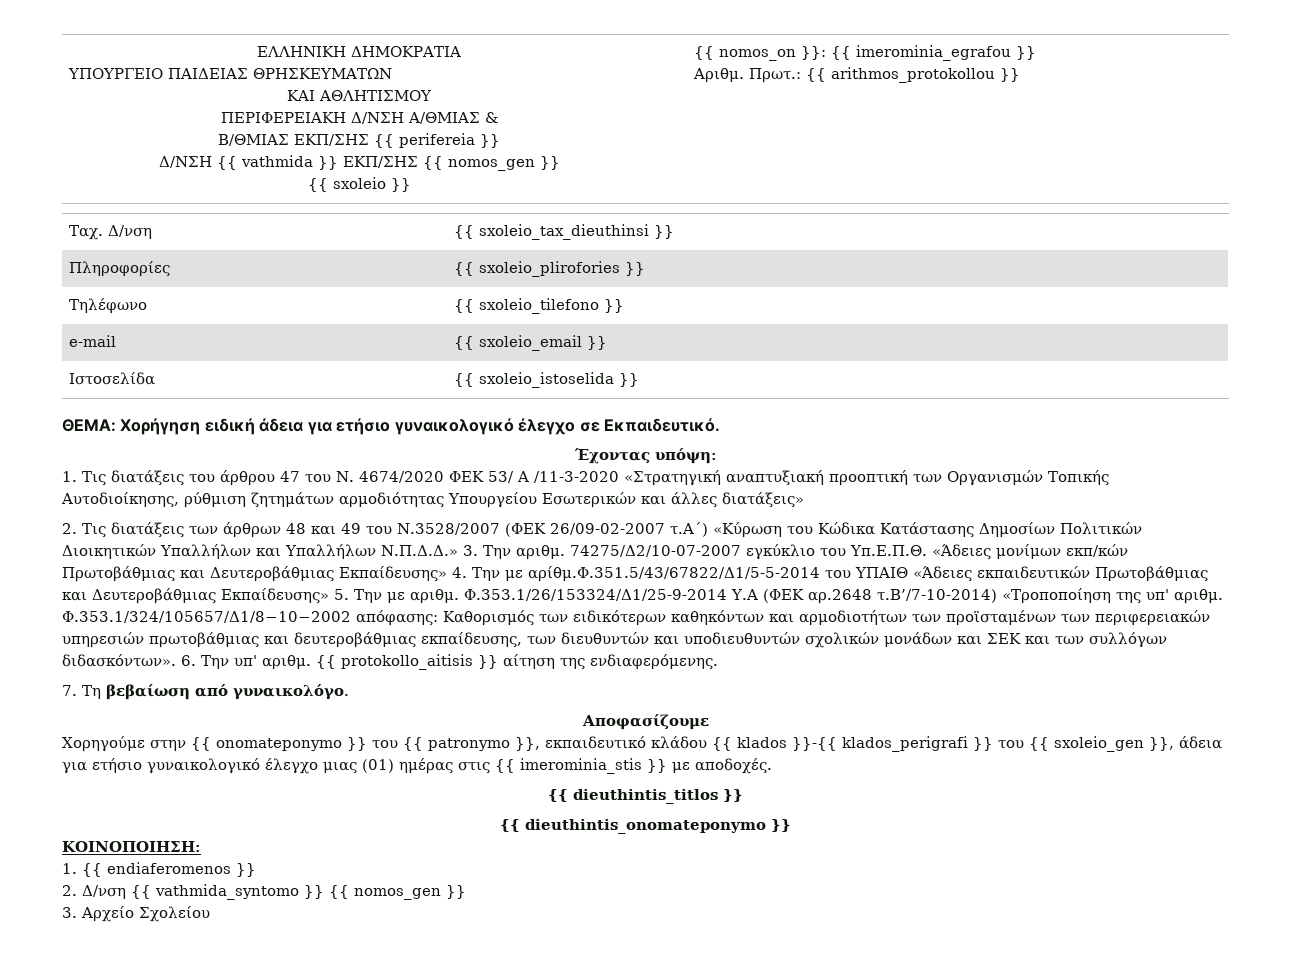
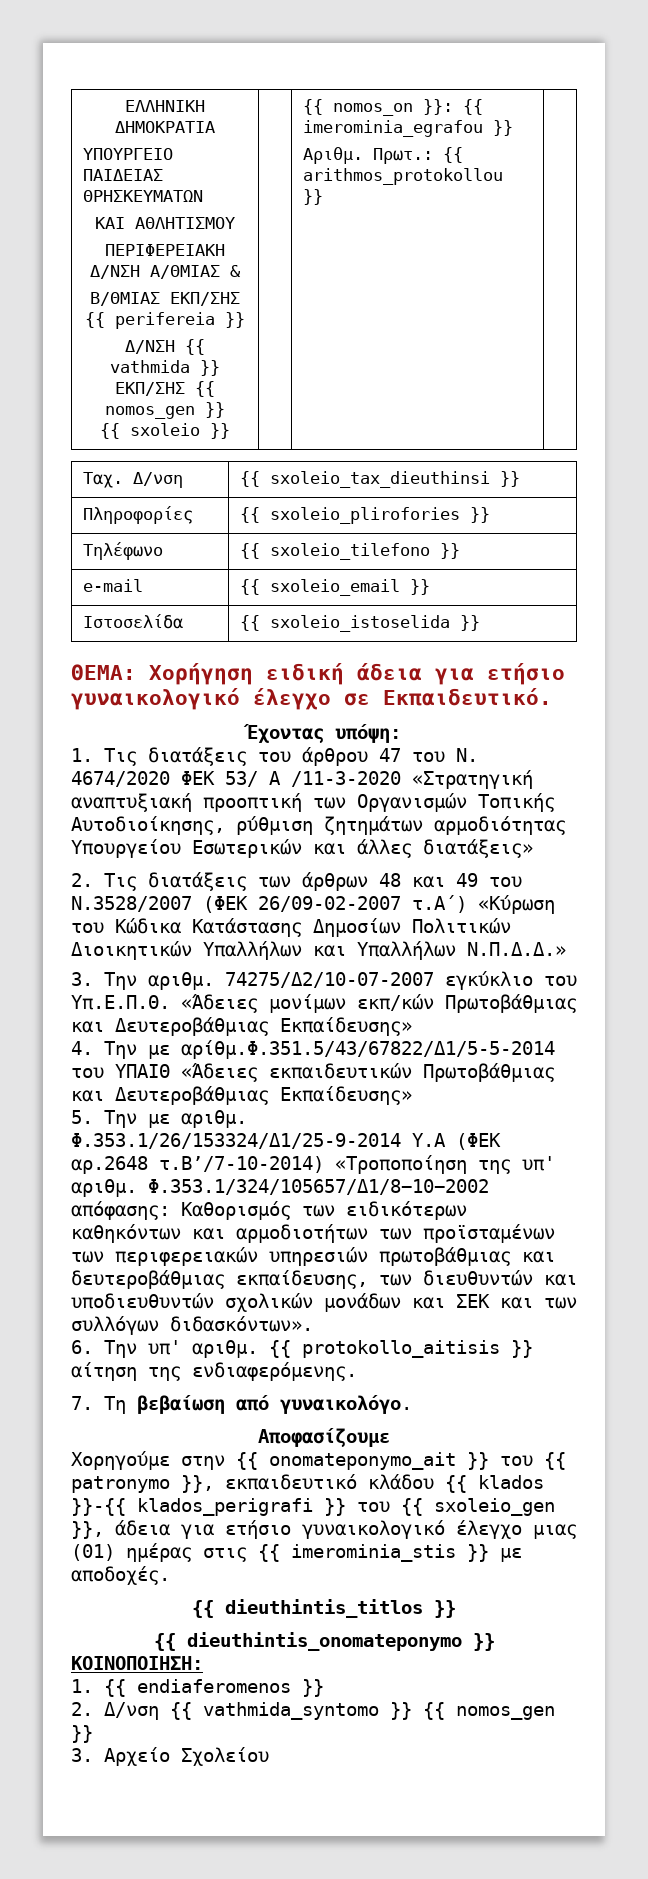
(458, 550) none -> (566, 949) //
(447, 574) none -> (412, 1026) //
(329, 596) none -> (412, 1095) //
(176, 660) none -> (313, 1324) //
[216,738,342,751] onomateponymo -> [269,1452,456,1470] onomateponymo_ait

